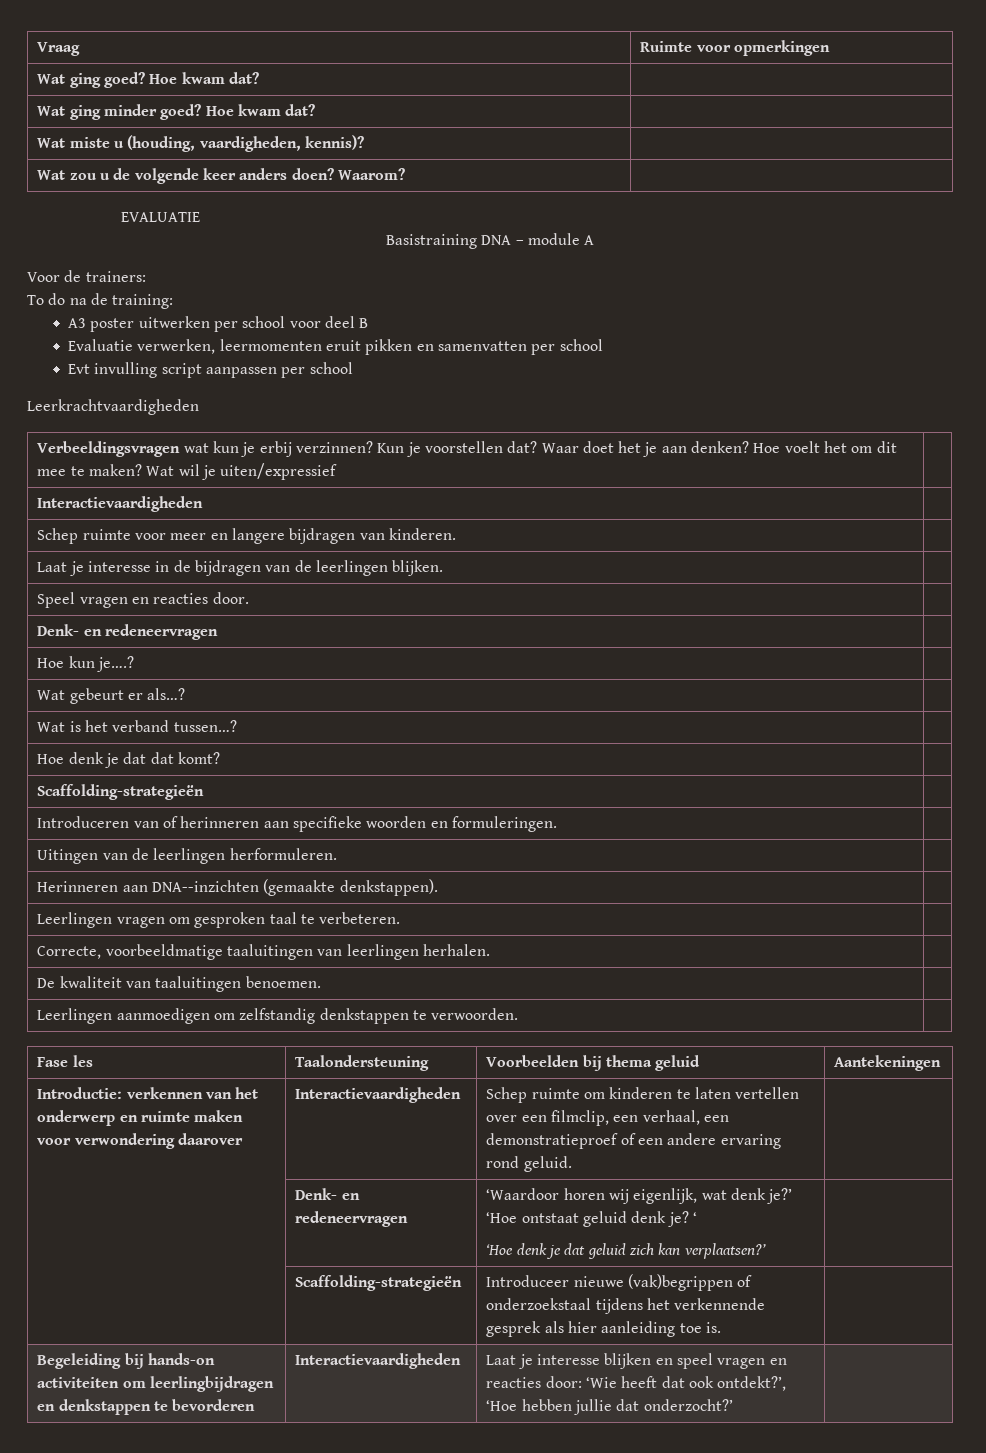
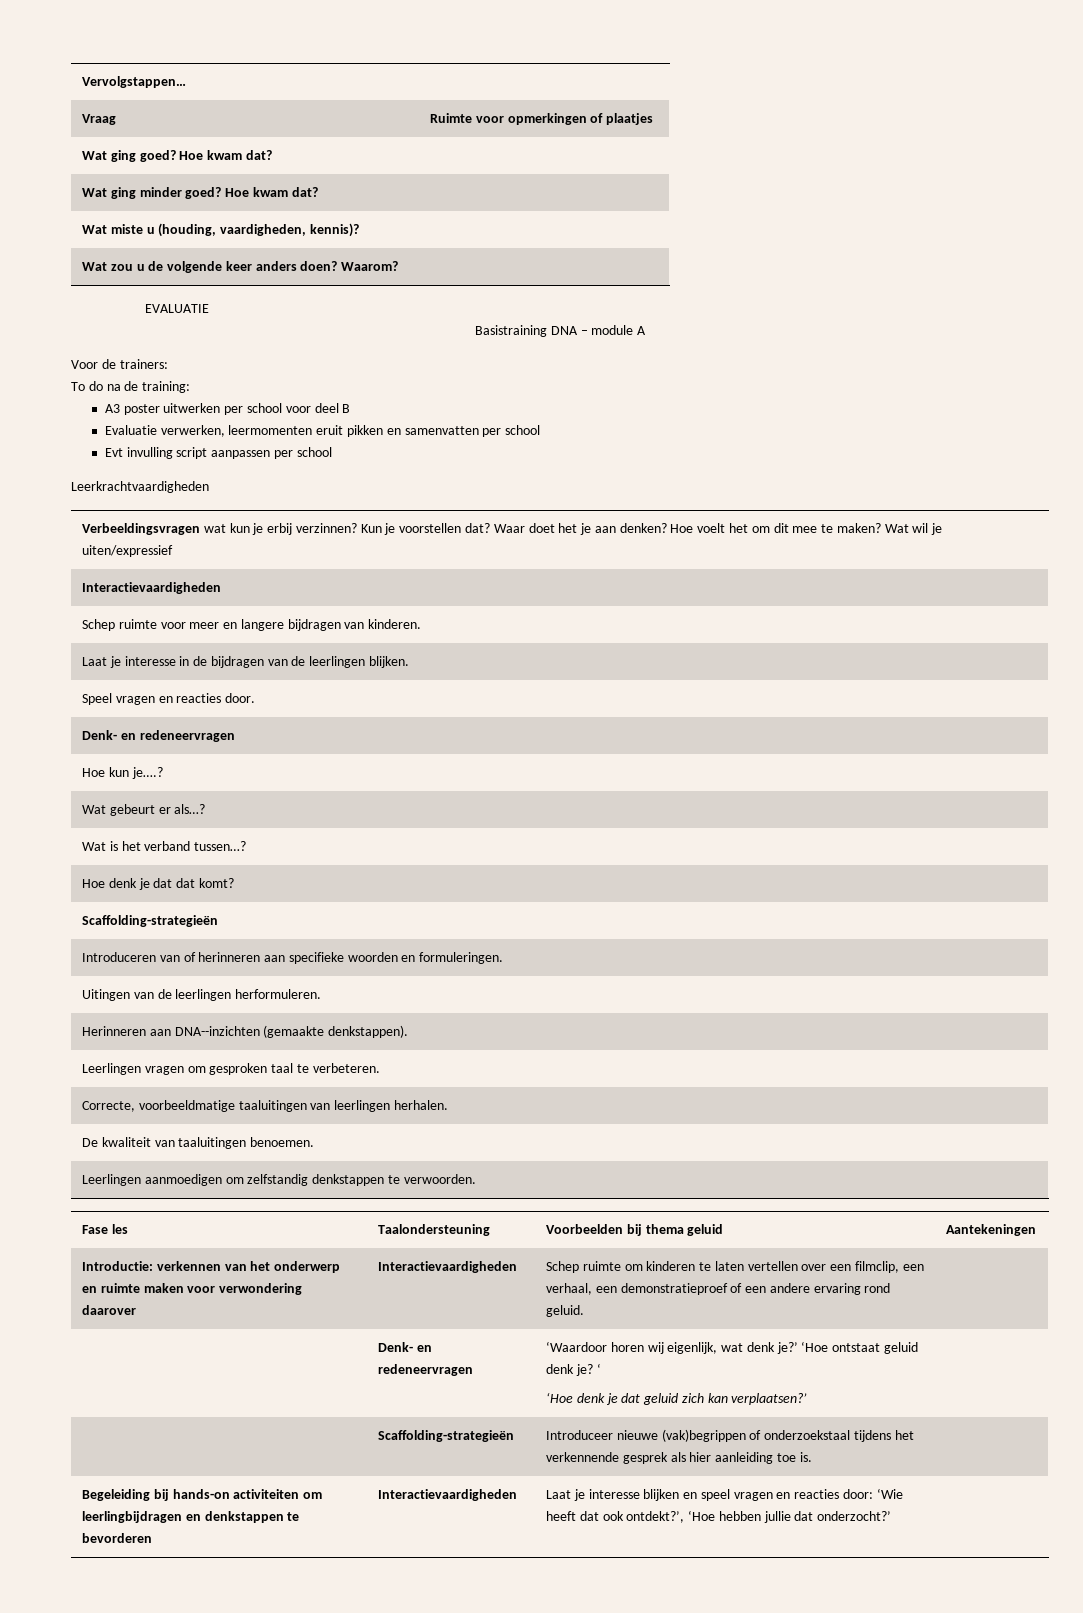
(37, 49) none -> [81,76,186,88] Vervolgstappen… //
(830, 48) none -> [590,113,654,125] of plaatjes

